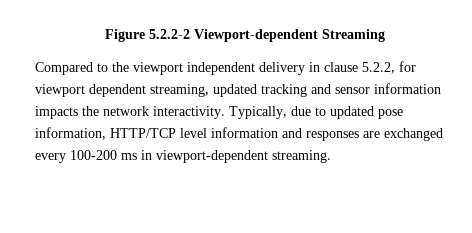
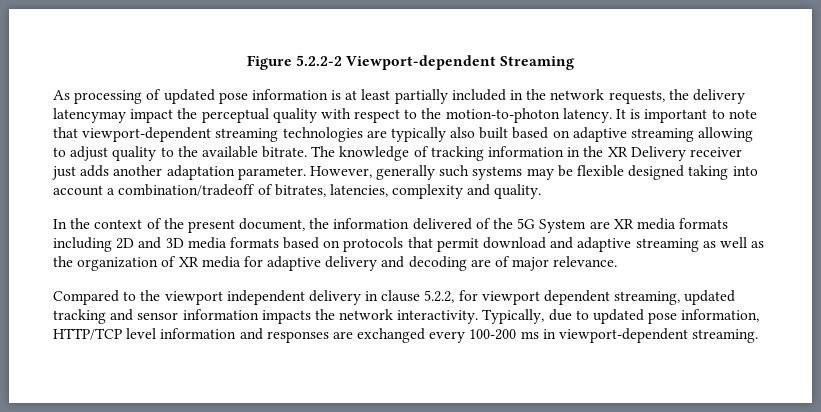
(385, 35) none -> [53,89,745,104] [53,108,757,123] [53,127,754,142] [53,146,742,161] [52,165,758,180] [53,184,542,199] [53,218,729,233] [53,237,765,252] [53,256,618,271] // As processing of updated pose information is at least partially included in the network requests, the delivery latencymay impact the perceptual quality with respect to the motion-to-photon latency. It is important to note that viewport-dependent streaming technologies are typically also built based on adaptive streaming allowing to adjust quality to the available bitrate. The knowledge of tracking information in the XR Delivery receiver just adds another adaptation parameter. However, generally such systems may be flexible designed taking into account a combination/tradeoff of bitrates, latencies, complexity and quality. // In the context of the present document, the information delivered of the 5G System are XR media formats including 2D and 3D media formats based on protocols that permit download and adaptive streaming as well as the organization of XR media for adaptive delivery and decoding are of major relevance.

